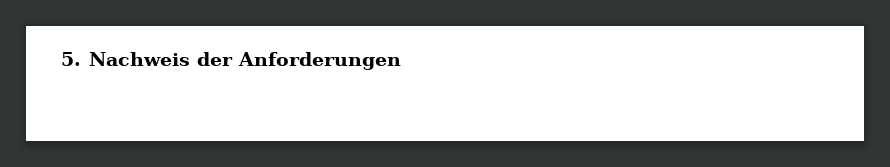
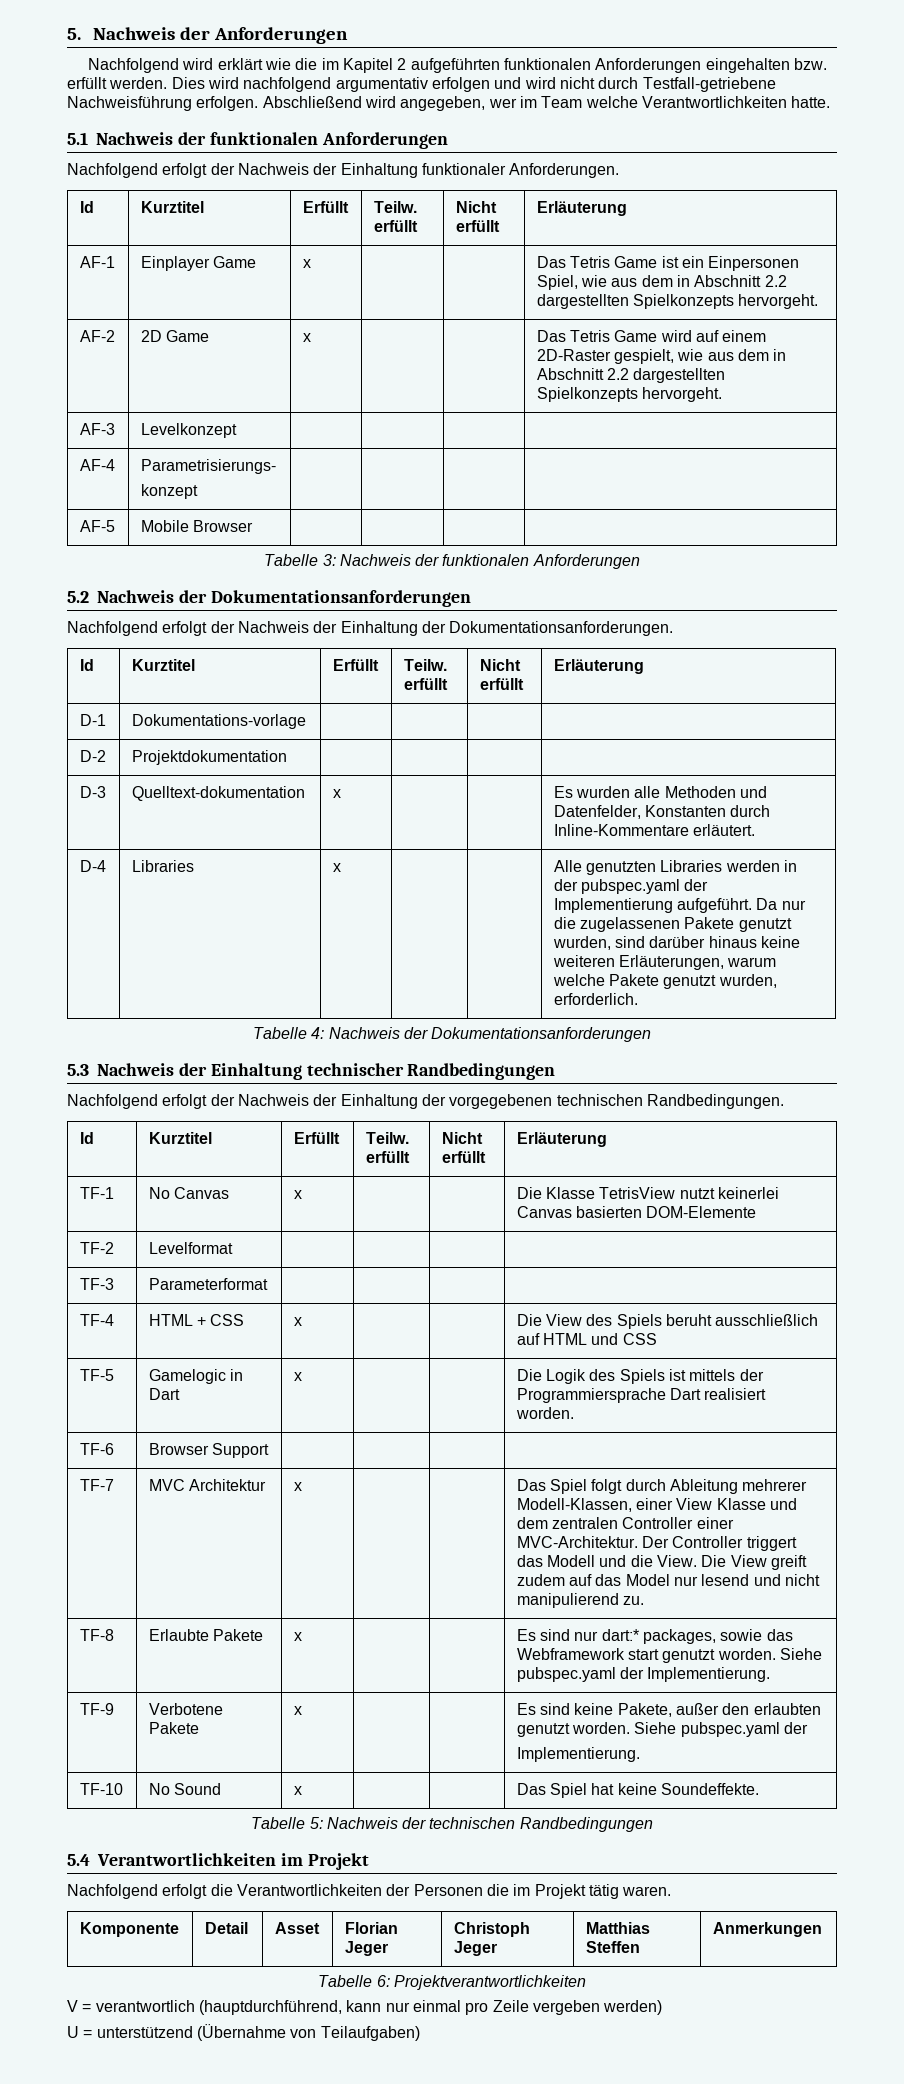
(401, 61) none -> [88,58,827,73] [67,77,776,92] [67,96,831,111] [67,132,448,149] [67,163,620,178] [79,201,94,213] [140,201,204,213] [302,201,349,213] [373,201,417,213] [373,220,418,232] [455,201,497,213] [455,220,500,232] [536,201,627,216] [79,256,115,268] [140,256,257,271] [302,259,311,268] [536,256,800,271] [536,275,787,290] [536,294,819,309] [79,330,115,342] [140,330,210,342] [302,333,311,342] [536,330,767,342] [536,349,787,364] [536,368,726,383] [536,387,723,402] [79,423,115,435] [140,423,237,438] [79,459,115,471] [140,459,276,474] [140,484,198,499] [79,520,115,532] [140,520,254,532] [264,554,640,569] [67,590,471,607] [67,621,674,636] [79,659,94,671] [131,659,195,671] [332,659,379,671] [403,659,447,671] [403,678,448,690] [479,659,521,671] [479,678,524,690] [553,659,644,674] [79,714,106,726] [131,714,306,729] [79,750,106,762] [131,750,287,765] [79,786,106,798] [131,786,305,801] [332,789,341,798] [553,786,768,798] [553,805,771,819] [553,824,756,836] [79,860,106,872] [131,860,194,872] [332,863,341,872] [553,860,798,875] [553,879,709,894] [553,898,806,913] [553,917,792,932] [552,936,801,950] [552,955,777,970] [552,974,777,989] [553,993,638,1005] [252,1027,652,1042] [67,1063,556,1080] [67,1094,784,1109] [79,1132,94,1144] [148,1132,212,1144] [293,1132,340,1144] [365,1132,409,1144] [365,1151,410,1163] [441,1132,483,1144] [441,1151,486,1163] [516,1132,607,1147] [79,1187,114,1199] [148,1187,230,1199] [293,1190,302,1199] [516,1187,780,1199] [516,1206,757,1218] [79,1242,114,1254] [148,1242,233,1254] [79,1278,114,1290] [148,1278,268,1290] [79,1314,114,1326] [148,1314,245,1326] [293,1317,302,1326] [516,1314,819,1329] [516,1333,657,1345] [79,1369,114,1381] [148,1369,244,1384] [148,1388,180,1400] [293,1372,302,1381] [516,1369,764,1384] [516,1388,767,1403] [515,1407,574,1419] [79,1443,114,1455] [148,1443,270,1458] [79,1479,114,1491] [148,1479,267,1491] [293,1482,302,1491] [516,1479,808,1494] [516,1498,798,1512] [516,1517,734,1529] [516,1536,797,1551] [516,1555,808,1570] [516,1574,821,1586] [516,1593,645,1608] [79,1629,114,1641] [148,1629,264,1641] [293,1632,302,1641] [516,1629,793,1644] [516,1648,823,1663] [516,1667,771,1682] [79,1703,114,1715] [148,1703,223,1715] [148,1722,199,1734] [293,1706,302,1715] [516,1703,821,1717] [516,1722,809,1737] [516,1747,640,1762] [79,1783,123,1795] [148,1783,222,1795] [293,1786,302,1795] [516,1783,760,1798] [251,1817,653,1832] [67,1853,369,1870] [67,1884,672,1899] [79,1922,179,1937] [204,1922,248,1934] [274,1922,320,1934] [344,1922,398,1934] [344,1941,388,1956] [453,1922,530,1937] [453,1941,497,1956] [585,1922,650,1934] [585,1941,640,1953] [712,1922,822,1937] [318,1975,586,1990] [67,2000,663,2015] [67,2024,420,2041] // Nachfolgend wird erklärt wie die im Kapitel 2 aufgeführten funktionalen Anforderungen eingehalten bzw. erfüllt werden. Dies wird nachfolgend argumentativ erfolgen und wird nicht durch Testfall-getriebene Nachweisführung erfolgen. Abschließend wird angegeben, wer im Team welche Verantwortlichkeiten hatte. // 5.1 Nachweis der funktionalen Anforderungen // Nachfolgend erfolgt der Nachweis der Einhaltung funktionaler Anforderungen. // Id | Kurztitel | Erfüllt | Teilw. erfüllt | Nicht erfüllt | Erläuterung // AF-1 | Einplayer Game | x | | | Das Tetris Game ist ein Einpersonen Spiel, wie aus dem in Abschnitt 2.2 dargestellten Spielkonzepts hervorgeht. // AF-2 | 2D Game | x | | | Das Tetris Game wird auf einem 2D-Raster gespielt, wie aus dem in Abschnitt 2.2 dargestellten Spielkonzepts hervorgeht. // AF-3 | Levelkonzept | | | | // AF-4 | Parametrisierungs- // konzept | | | | // AF-5 | Mobile Browser | | | | // Tabelle 3: Nachweis der funktionalen Anforderungen // 5.2 Nachweis der Dokumentationsanforderungen // Nachfolgend erfolgt der Nachweis der Einhaltung der Dokumentationsanforderungen. // Id | Kurztitel | Erfüllt | Teilw. erfüllt | Nicht erfüllt | Erläuterung // D-1 | Dokumentations-vorlage | | | | // D-2 | Projektdokumentation | | | | // D-3 | Quelltext-dokumentation | x | | | Es wurden alle Methoden und Datenfelder, Konstanten durch Inline-Kommentare erläutert. // D-4 | Libraries | x | | | Alle genutzten Libraries werden in der pubspec.yaml der Implementierung aufgeführt. Da nur die zugelassenen Pakete genutzt wurden, sind darüber hinaus keine weiteren Erläuterungen, warum welche Pakete genutzt wurden, erforderlich. // Tabelle 4: Nachweis der Dokumentationsanforderungen // 5.3 Nachweis der Einhaltung technischer Randbedingungen // Nachfolgend erfolgt der Nachweis der Einhaltung der vorgegebenen technischen Randbedingungen. // Id | Kurztitel | Erfüllt | Teilw. erfüllt | Nicht erfüllt | Erläuterung // TF-1 | No Canvas | x | | | Die Klasse TetrisView nutzt keinerlei Canvas basierten DOM-Elemente // TF-2 | Levelformat | | | | // TF-3 | Parameterformat | | | | // TF-4 | HTML + CSS | x | | | Die View des Spiels beruht ausschließlich auf HTML und CSS // TF-5 | Gamelogic in Dart | x | | | Die Logik des Spiels ist mittels der Programmiersprache Dart realisiert worden. // TF-6 | Browser Support | | | | // TF-7 | MVC Architektur | x | | | Das Spiel folgt durch Ableitung mehrerer Modell-Klassen, einer View Klasse und dem zentralen Controller einer MVC-Architektur. Der Controller triggert das Modell und die View. Die View greift zudem auf das Model nur lesend und nicht manipulierend zu. // TF-8 | Erlaubte Pakete | x | | | Es sind nur dart:* packages, sowie das Webframework start genutzt worden. Siehe pubspec.yaml der Implementierung. // TF-9 | Verbotene Pakete | x | | | Es sind keine Pakete, außer den erlaubten genutzt worden. Siehe pubspec.yaml der // Implementierung. // TF-10 | No Sound | x | | | Das Spiel hat keine Soundeffekte. // Tabelle 5: Nachweis der technischen Randbedingungen // 5.4 Verantwortlichkeiten im Projekt // Nachfolgend erfolgt die Verantwortlichkeiten der Personen die im Projekt tätig waren. // Komponente | Detail | Asset | Florian Jeger | Christoph Jeger | Matthias Steffen | Anmerkungen // Tabelle 6: Projektverantwortlichkeiten // V = verantwortlich (hauptdurchführend, kann nur einmal pro Zeile vergeben werden) // U = unterstützend (Übernahme von Teilaufgaben)

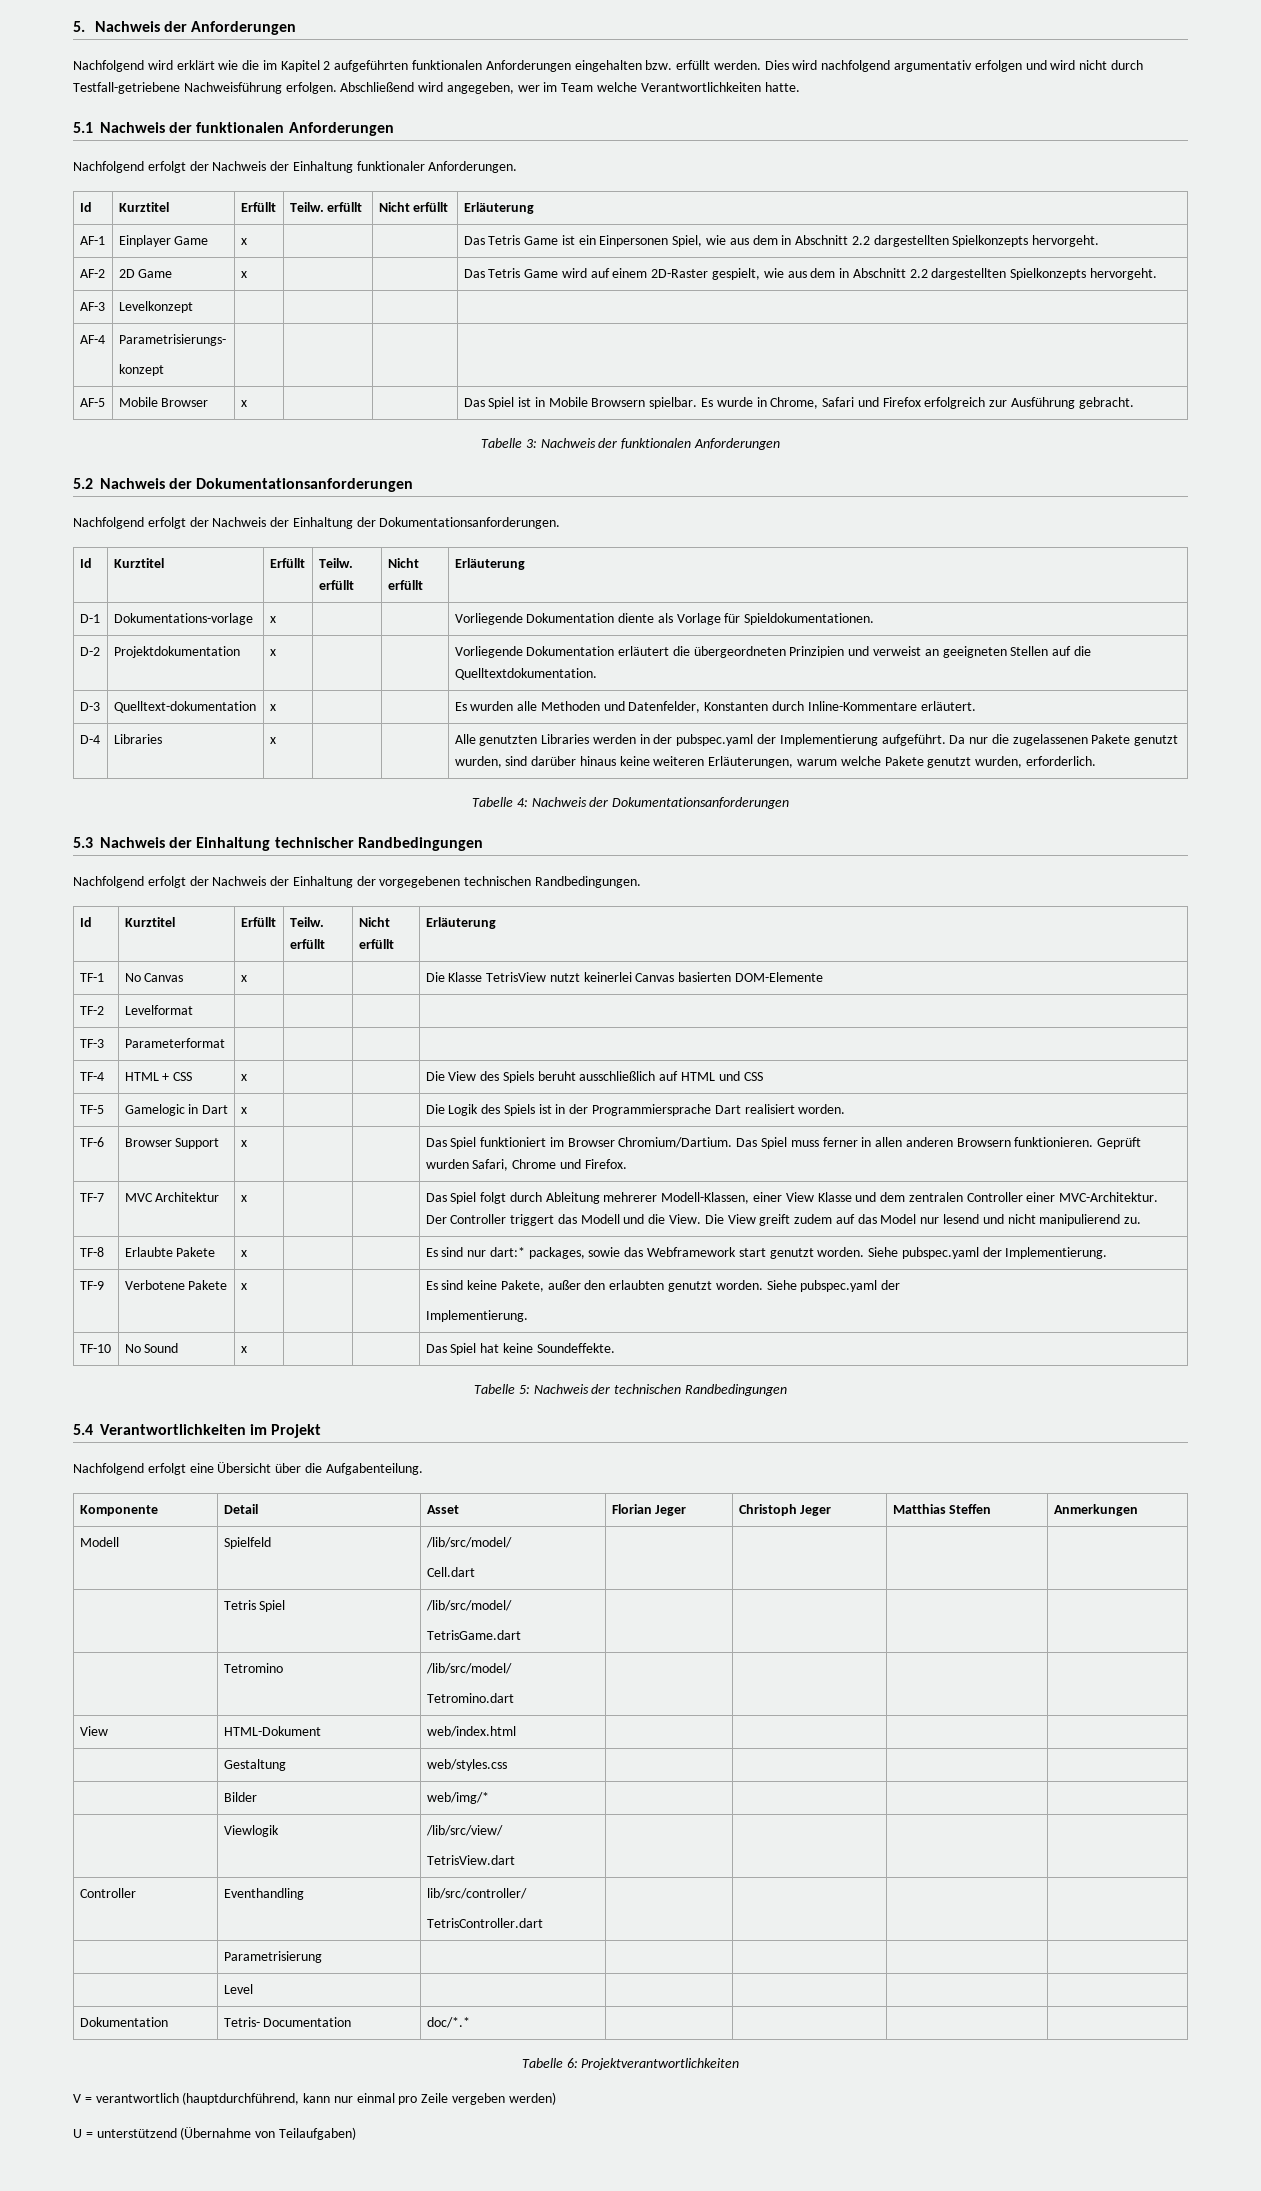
(254, 526) | | | -> [240,400,247,407] [463,397,1134,409] x | | | Das Spiel ist in Mobile Browsern spielbar. Es wurde in Chrome, Safari und Firefox erfolgreich zur Ausführung gebracht.
[79,750,106,762] [131,750,287,765] | | | // D-2 | Projektdokumentation | | | | -> [269,616,276,623] [454,613,875,625] [79,647,100,656] [113,646,240,658] [269,649,276,656] [454,646,1091,658] [454,668,597,680] x | | | Vorliegende Dokumentation diente als Vorlage für Spieldokumentationen. // D-2 | Projektdokumentation | x | | | Vorliegende Dokumentation erläutert die übergeordneten Prinzipien und verweist an geeigneten Stellen auf die Quelltextdokumentation.
[689,1369,736,1381] mittels -> [555,1104,566,1114] in
(270, 1450) | | | -> [240,1140,247,1147] [425,1137,1142,1149] [425,1159,627,1171] x | | | Das Spiel funktioniert im Browser Chromium/Dartium. Das Spiel muss ferner in allen anderen Browsern funktionieren. Geprüft wurden Safari, Chrome und Firefox.
[210,1884,672,1899] die Verantwortlichkeiten der Personen die im Projekt tätig waren. -> [189,1462,423,1475] eine Übersicht über die Aufgabenteilung.
(822, 1929) none -> [79,1537,119,1547] [223,1537,271,1549] [425,1537,512,1548] [426,1567,475,1577] [223,1600,286,1612] [425,1600,512,1611] [426,1630,521,1640] [223,1663,283,1673] [425,1663,512,1674] [426,1693,514,1703] [79,1726,108,1736] [223,1726,321,1736] [426,1726,516,1737] [223,1759,286,1771] [426,1759,507,1771] [223,1792,257,1802] [426,1792,489,1804] [223,1825,279,1837] [425,1825,503,1836] [426,1855,515,1865] [79,1888,136,1898] [223,1888,304,1900] [426,1888,527,1899] [426,1918,543,1928] [223,1951,322,1963] [223,1984,253,1994] [79,2017,168,2027] [223,2017,352,2027] [426,2017,470,2028] // Modell | Spielfeld | /lib/src/model/ // Cell.dart | | | | // | Tetris Spiel | /lib/src/model/ // TetrisGame.dart | | | | // | Tetromino | /lib/src/model/ // Tetromino.dart | | | | // View | HTML-Dokument | web/index.html | | | | // | Gestaltung | web/styles.css | | | | // | Bilder | web/img/* | | | | // | Viewlogik | /lib/src/view/ // TetrisView.dart | | | | // Controller | Eventhandling | lib/src/controller/ // TetrisController.dart | | | | // | Parametrisierung | | | | | // | Level | | | | | // Dokumentation | Tetris- Documentation | doc/*.* | | | |

